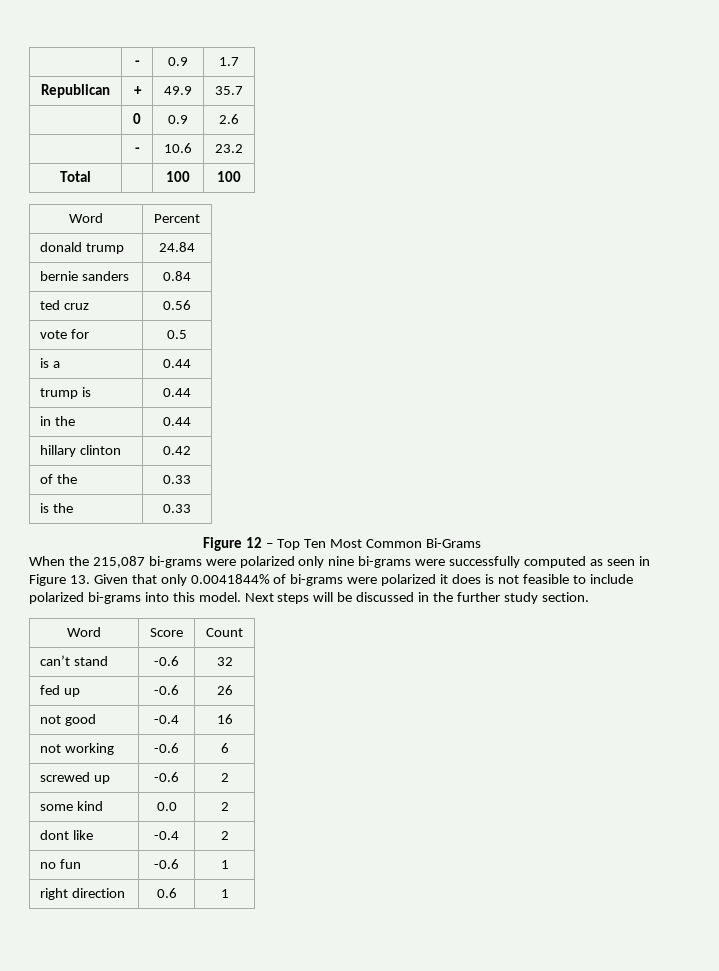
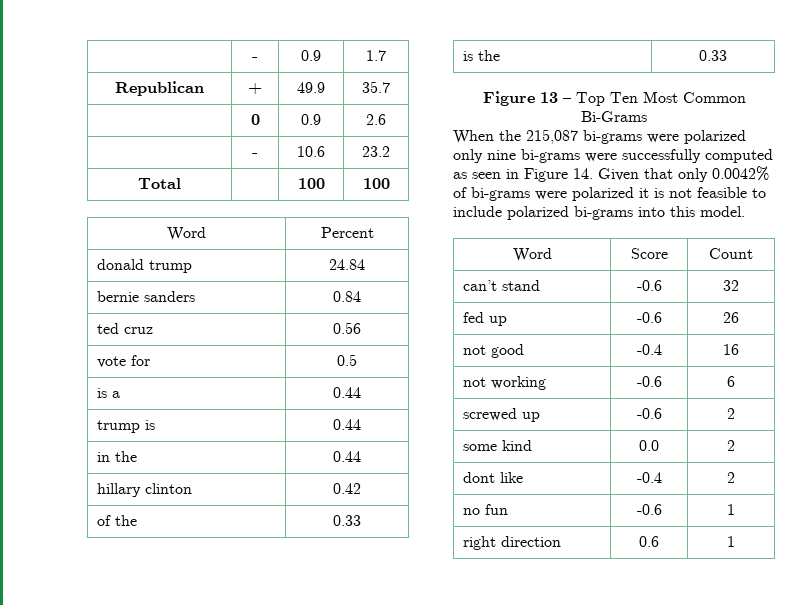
[246,537,263,548] 12 -> [539,92,558,103] 13
[69,575,90,584] 13. -> [573,168,593,179] 14.
[190,574,270,584] 0.0041844% -> [712,166,769,181] 0.0042%
[452,574,482,584] does -> (649, 193) none
[244,592,589,604] Next steps will be discussed in the further study section. -> (745, 211) none

